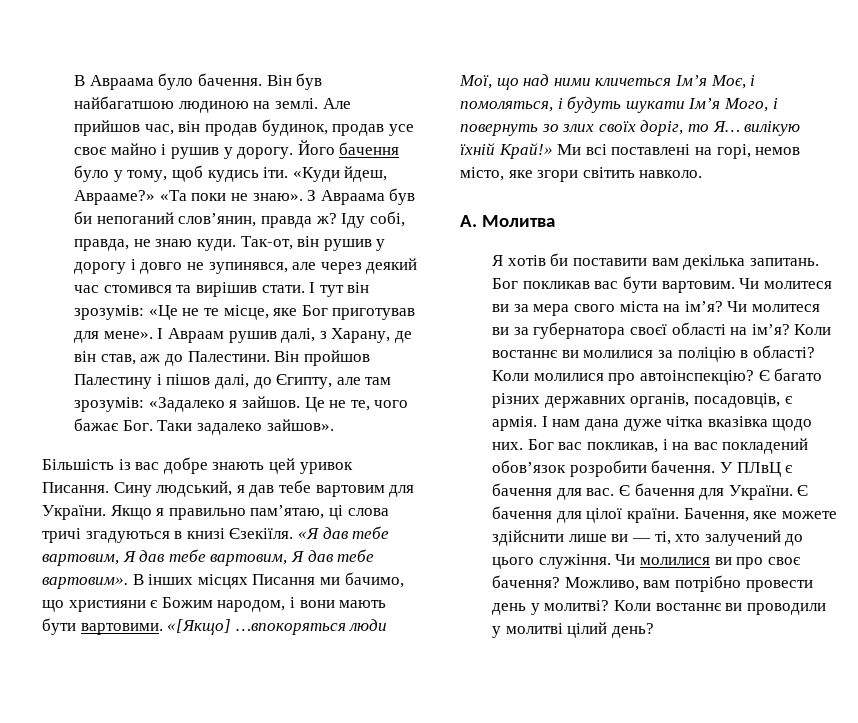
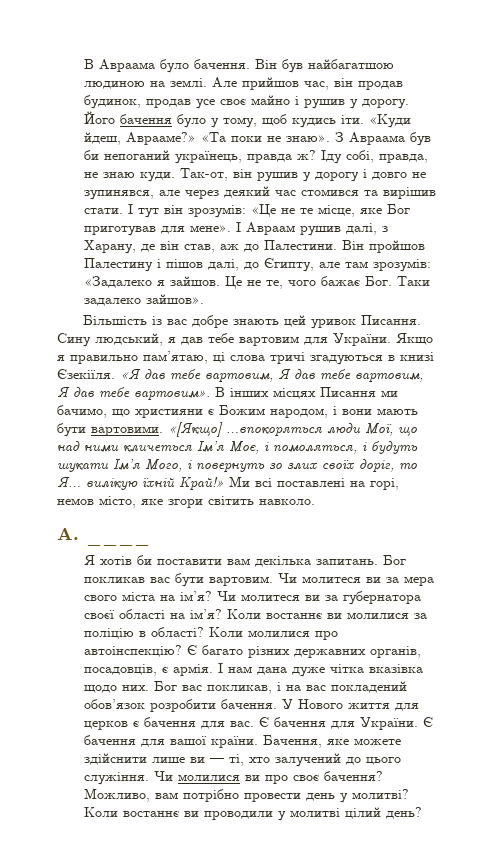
[178,213,257,227] слов’янин, -> [175,151,243,164] українець,
[481,215,555,227] Молитва -> [86,540,150,546] ____
[736,462,781,477] ПЛвЦ -> [298,699,420,711] [84,721,129,730] Нового життя для церков
[586,508,623,523] цілої -> [170,736,208,745] вашої

